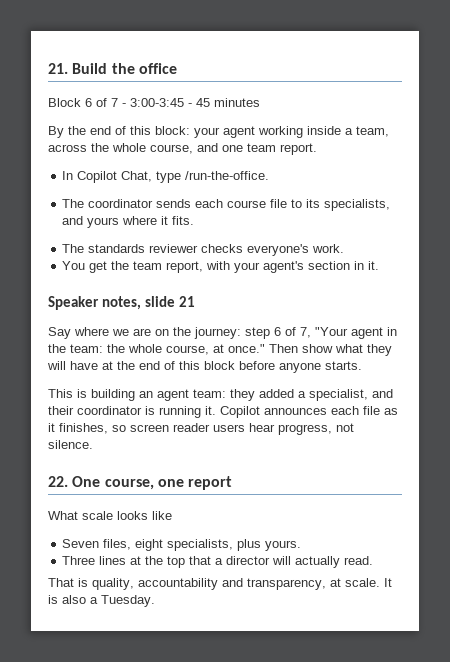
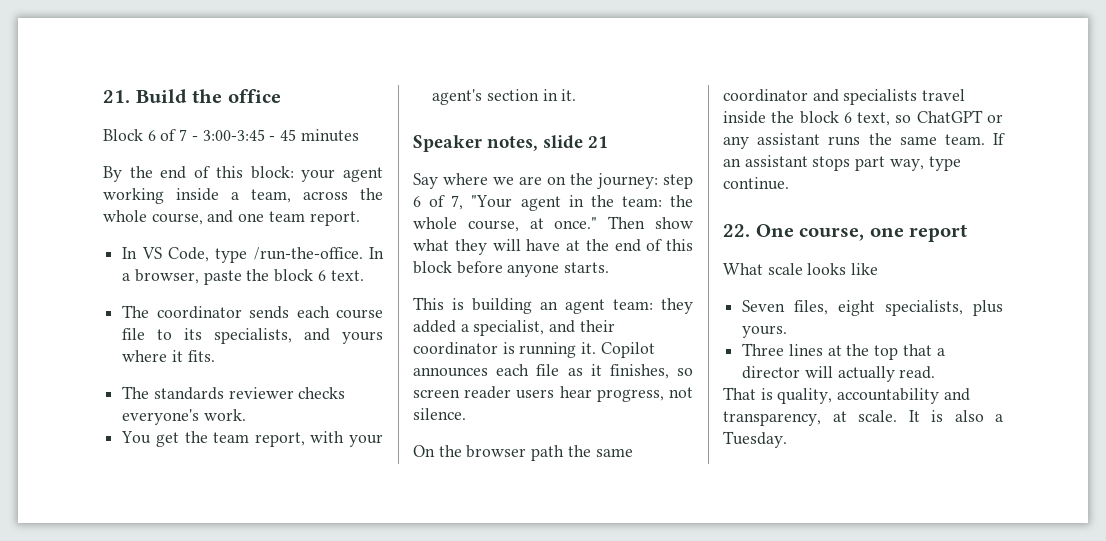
[77,171,153,183] Copilot Chat, -> [141,247,209,262] VS Code,
(270, 175) none -> [369,247,384,259] [122,269,364,285] In a browser, paste the block 6 text.
(93, 444) none -> [413,445,633,461] [723,89,966,105] [723,110,1003,126] [723,133,1005,149] [723,155,961,171] [723,177,789,190] // On the browser path the same coordinator and specialists travel inside the block 6 text, so ChatGPT or any assistant runs the same team. If an assistant stops part way, type continue.

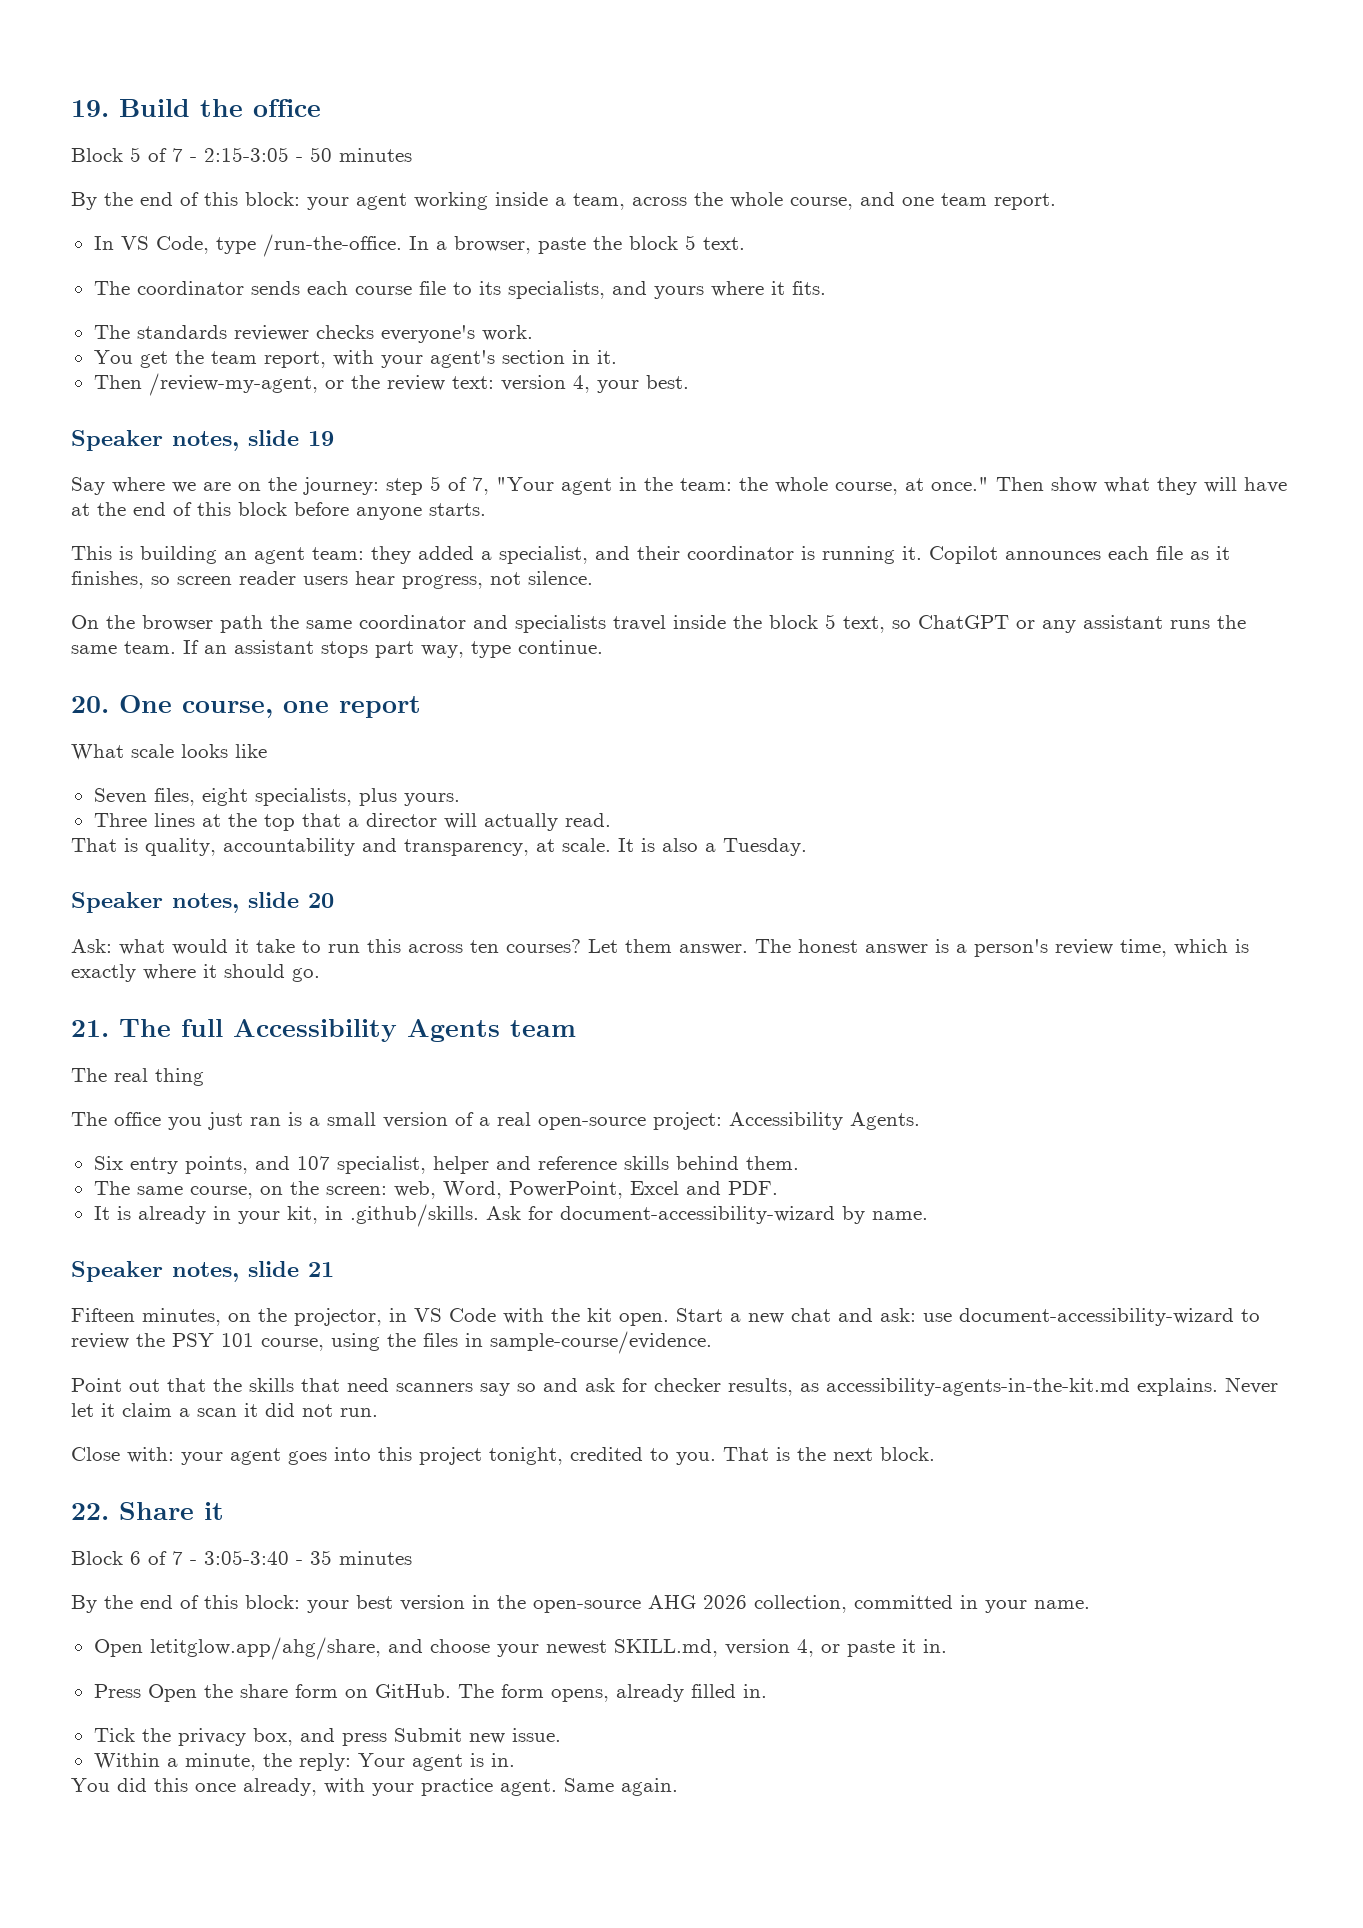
[103,90,130,103] 21. -> [71,100,109,117] 19.
[147,129,297,141] 6 of 7 - 3:00-3:45 - 45 -> [130,147,332,162] 5 of 7 - 2:15-3:05 - 50
[317,270,326,281] 6 -> [684,235,696,250] 5
[413,135,609,152] // Speaker notes, slide 21 -> [93,373,689,396] [71,430,334,451] // Then /review-my-agent, or the review text: version 4, your best. // Speaker notes, slide 19
[413,196,421,207] 6 -> [430,476,441,491] 5
[843,112,852,123] 6 -> [825,614,836,629] 5
[723,224,750,237] 22. -> [71,696,109,713] 20.
(787, 439) none -> [71,892,334,913] [71,939,1249,957] [71,964,320,982] [71,1019,576,1042] [71,1068,204,1086] [71,1112,920,1130] [93,1156,799,1174] [93,1181,778,1199] [93,1204,928,1227] [71,1261,334,1282] [71,1308,1260,1326] [71,1331,712,1354] [71,1377,1278,1396] [71,1403,378,1417] [71,1447,935,1465] [71,1502,224,1520] [71,1550,412,1565] [71,1595,1090,1613] [93,1637,947,1660] [93,1684,767,1702] [93,1728,561,1746] [93,1753,515,1771] [71,1778,678,1796] // Speaker notes, slide 20 // Ask: what would it take to run this across ten courses? Let them answer. The honest answer is a person's review time, which is exactly where it should go. // 21. The full Accessibility Agents team // The real thing // The office you just ran is a small version of a real open-source project: Accessibility Agents. // Six entry points, and 107 specialist, helper and reference skills behind them. // The same course, on the screen: web, Word, PowerPoint, Excel and PDF. // It is already in your kit, in .github/skills. Ask for document-accessibility-wizard by name. // Speaker notes, slide 21 // Fifteen minutes, on the projector, in VS Code with the kit open. Start a new chat and ask: use document-accessibility-wizard to review the PSY 101 course, using the files in sample-course/evidence. // Point out that the skills that need scanners say so and ask for checker results, as accessibility-agents-in-the-kit.md explains. Never let it claim a scan it did not run. // Close with: your agent goes into this project tonight, credited to you. That is the next block. // 22. Share it // Block 6 of 7 - 3:05-3:40 - 35 minutes // By the end of this block: your best version in the open-source AHG 2026 collection, committed in your name. // Open letitglow.app/ahg/share, and choose your newest SKILL.md, version 4, or paste it in. // Press Open the share form on GitHub. The form opens, already filled in. // Tick the privacy box, and press Submit new issue. // Within a minute, the reply: Your agent is in. // You did this once already, with your practice agent. Same again.

